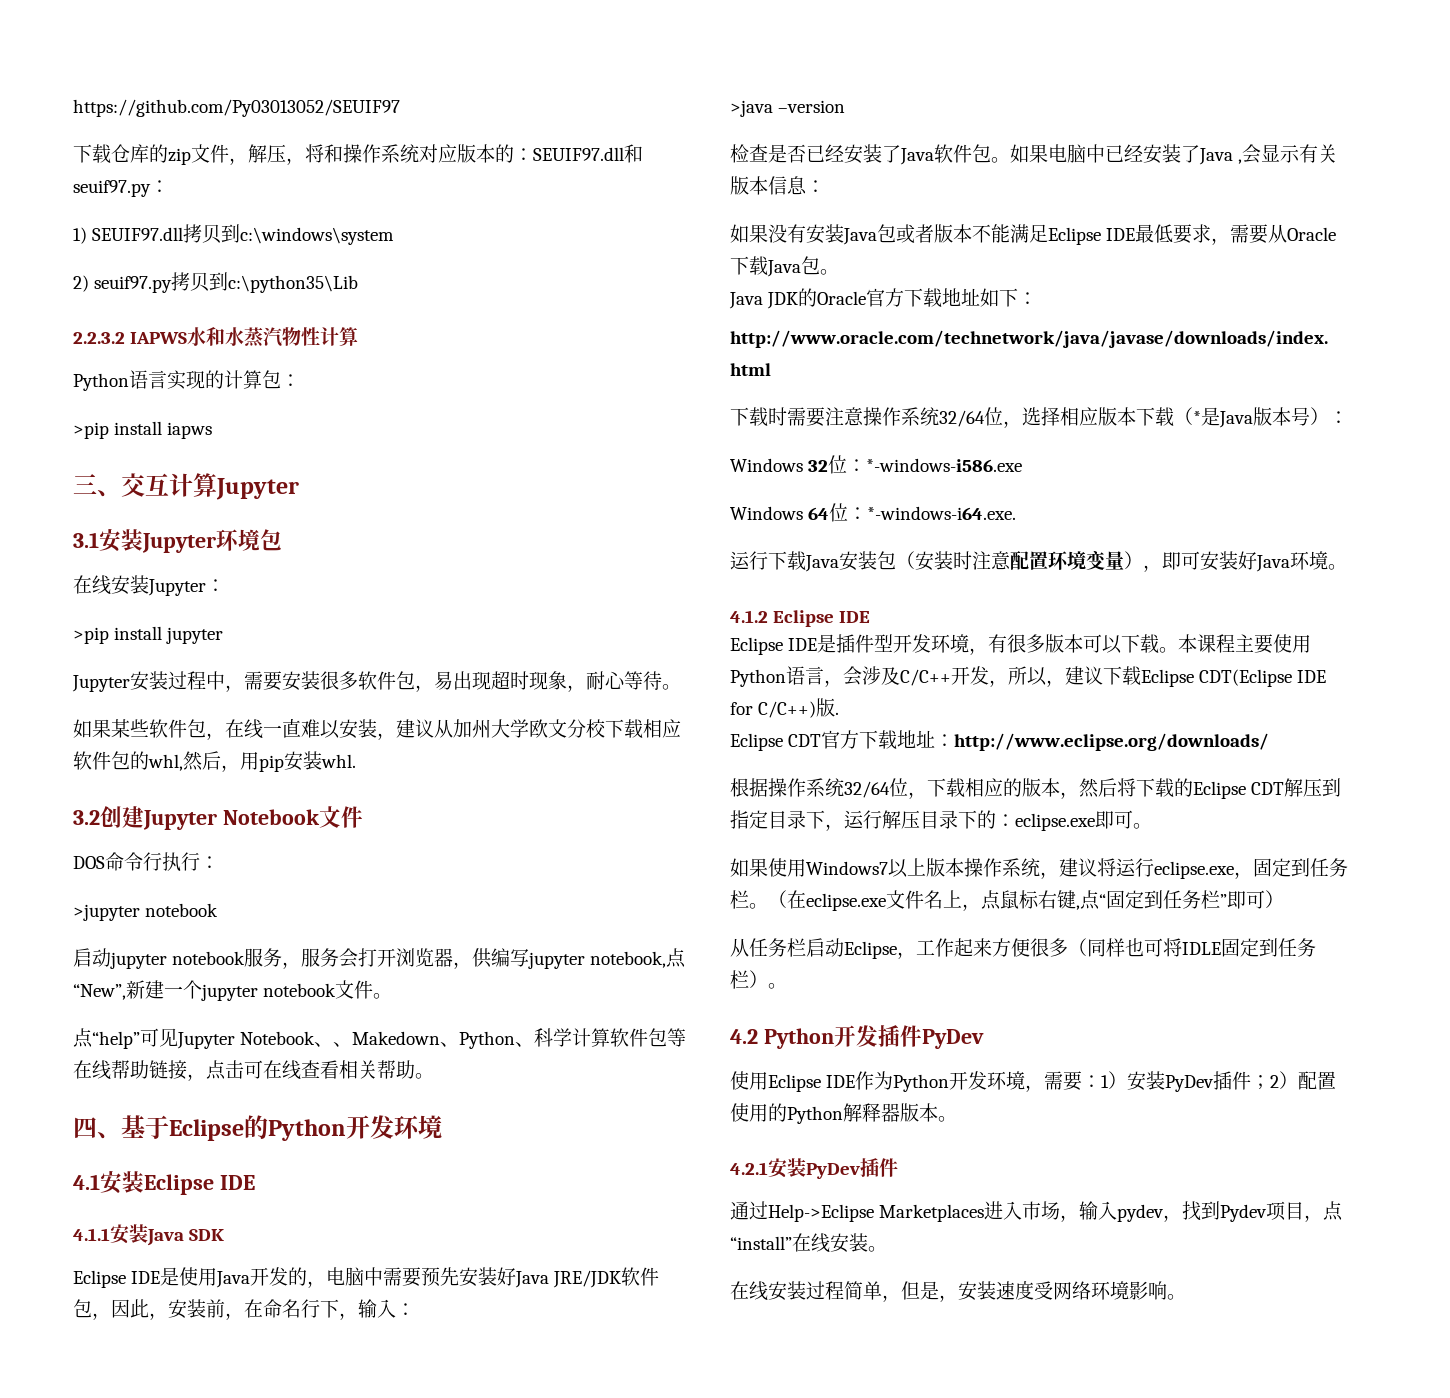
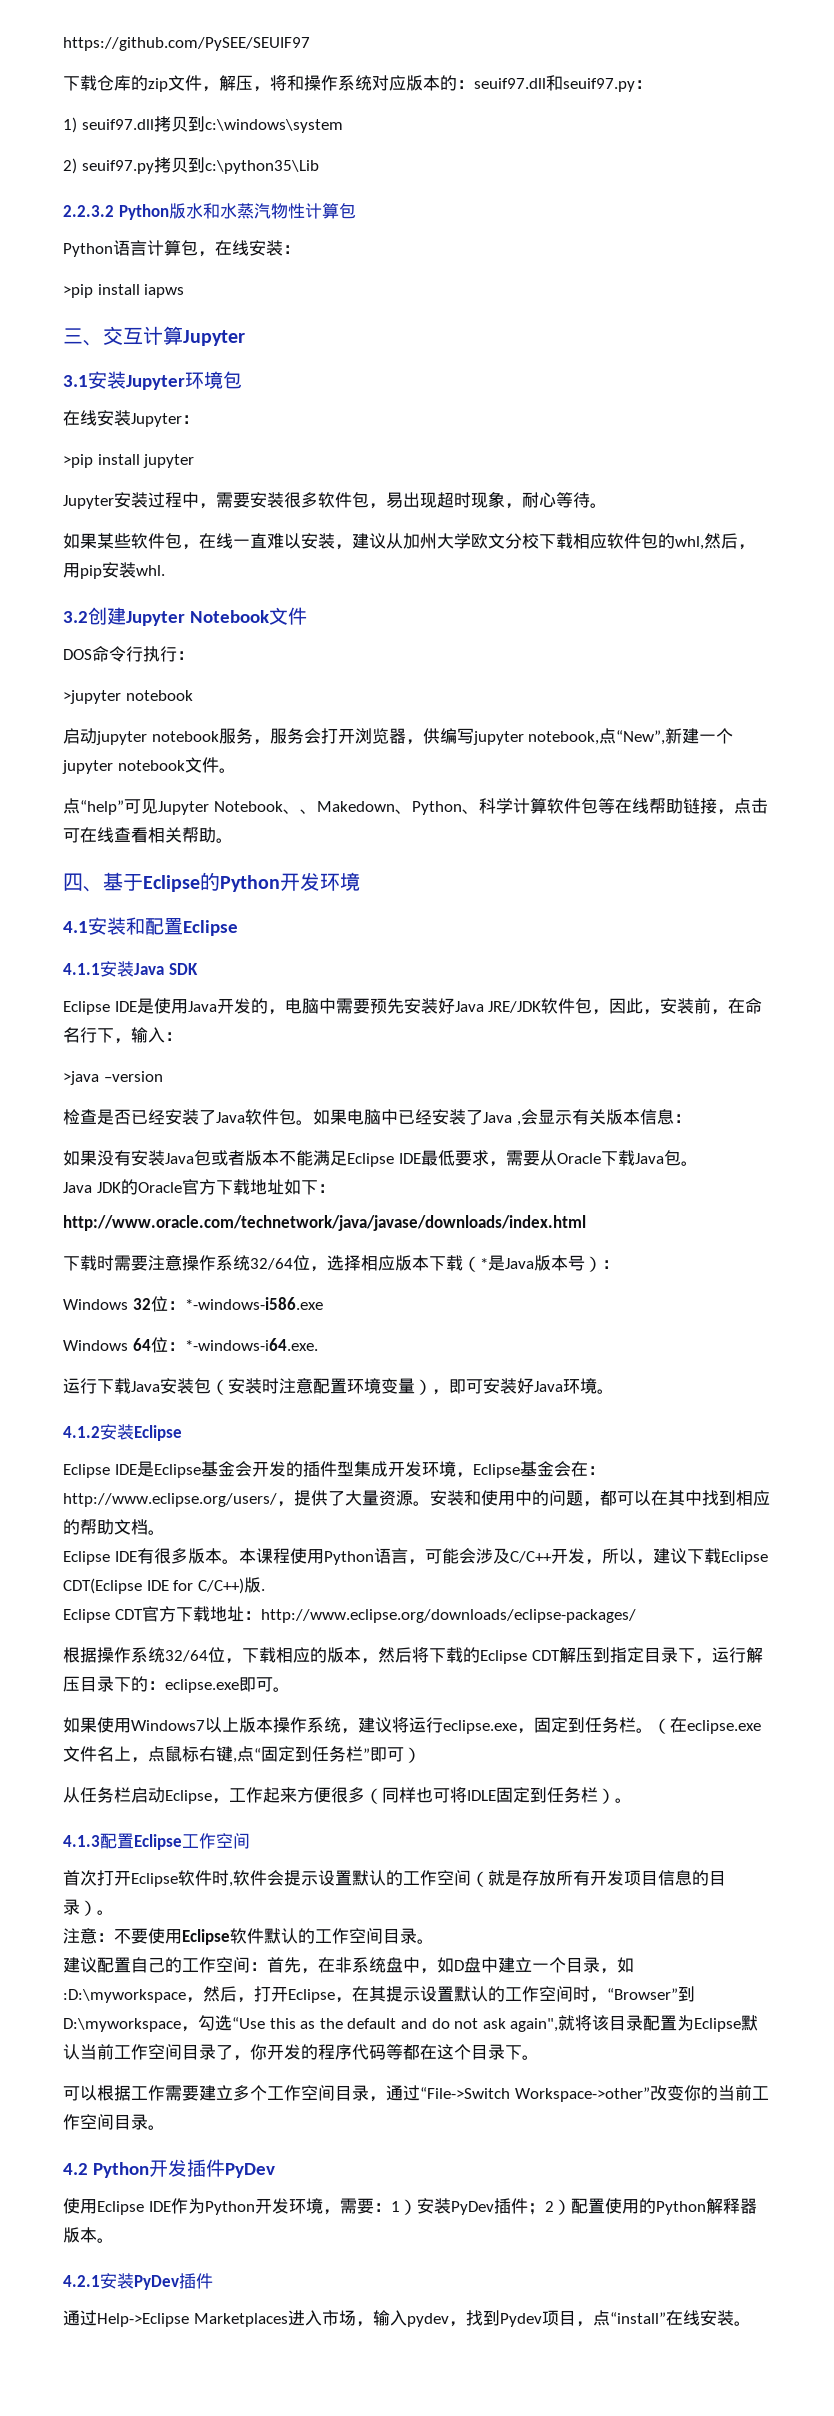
[73,99,400,117] https://github.com/Py03013052/SEUIF97 -> [63,37,310,51] https://github.com/PySEE/SEUIF97
[533,147,624,161] SEUIF97.dll -> [474,78,546,89] seuif97.dll
[92,227,184,241] SEUIF97.dll -> [81,119,154,130] seuif97.dll
[130,332,188,344] IAPWS -> [118,203,186,220] Python版
[73,370,281,391] // Python语言实现的计算包 -> [338,203,356,219] [63,240,283,257] 包 // Python语言计算包，在线安装
[144,1174,255,1195] Eclipse IDE -> [126,917,238,936] 和配置Eclipse
[773,610,871,627] [730,634,989,655] Eclipse IDE // Eclipse IDE是插件型开发环境， -> [100,1424,182,1441] [63,1461,605,1478] [63,1490,770,1507] [63,1519,165,1535] [63,1551,137,1565] 安装Eclipse // Eclipse IDE是Eclipse基金会开发的插件型集成开发环境，Eclipse基金会在：http://www.eclipse.org/users/，提供了大量资源。安装和使用中的问题，都可以在其中找到相应的帮助文档。 // Eclipse IDE
[1083,634,1160,654] 可以下载 -> (222, 1556) none
[1235,634,1274,654] 主要 -> (290, 1556) none
(843, 683) none -> [424,1548,459,1564] 可能
[954,733,1270,751] http://www.eclipse.org/downloads/ -> [260,1609,636,1623] http://www.eclipse.org/downloads/eclipse-packages/
(787, 986) none -> [63,1833,250,1850] [63,1870,726,1887] [63,1899,114,1916] [63,1928,434,1945] [63,1957,634,1974] [63,1986,695,2003] [63,2015,759,2032] [63,2044,539,2061] [63,2085,769,2102] [63,2114,165,2130] // 4.1.3配置Eclipse工作空间 // 首次打开Eclipse软件时,软件会提示设置默认的工作空间（就是存放所有开发项目信息的目录）。 // 注意：不要使用Eclipse软件默认的工作空间目录。 // 建议配置自己的工作空间：首先，在非系统盘中，如D盘中建立一个目录，如:D:\myworkspace，然后，打开Eclipse，在其提示设置默认的工作空间时，“Browser”到D:\myworkspace，勾选“Use this as the default and do not ask again",就将该目录配置为Eclipse默认当前工作空间目录了，你开发的程序代码等都在这个目录下。 // 可以根据工作需要建立多个工作空间目录，通过“File->Switch Workspace->other”改变你的当前工作空间目录。
[730,1281,1186,1302] // 在线安装过程简单，但是，安装速度受网络环境影响。 -> (751, 2323) none

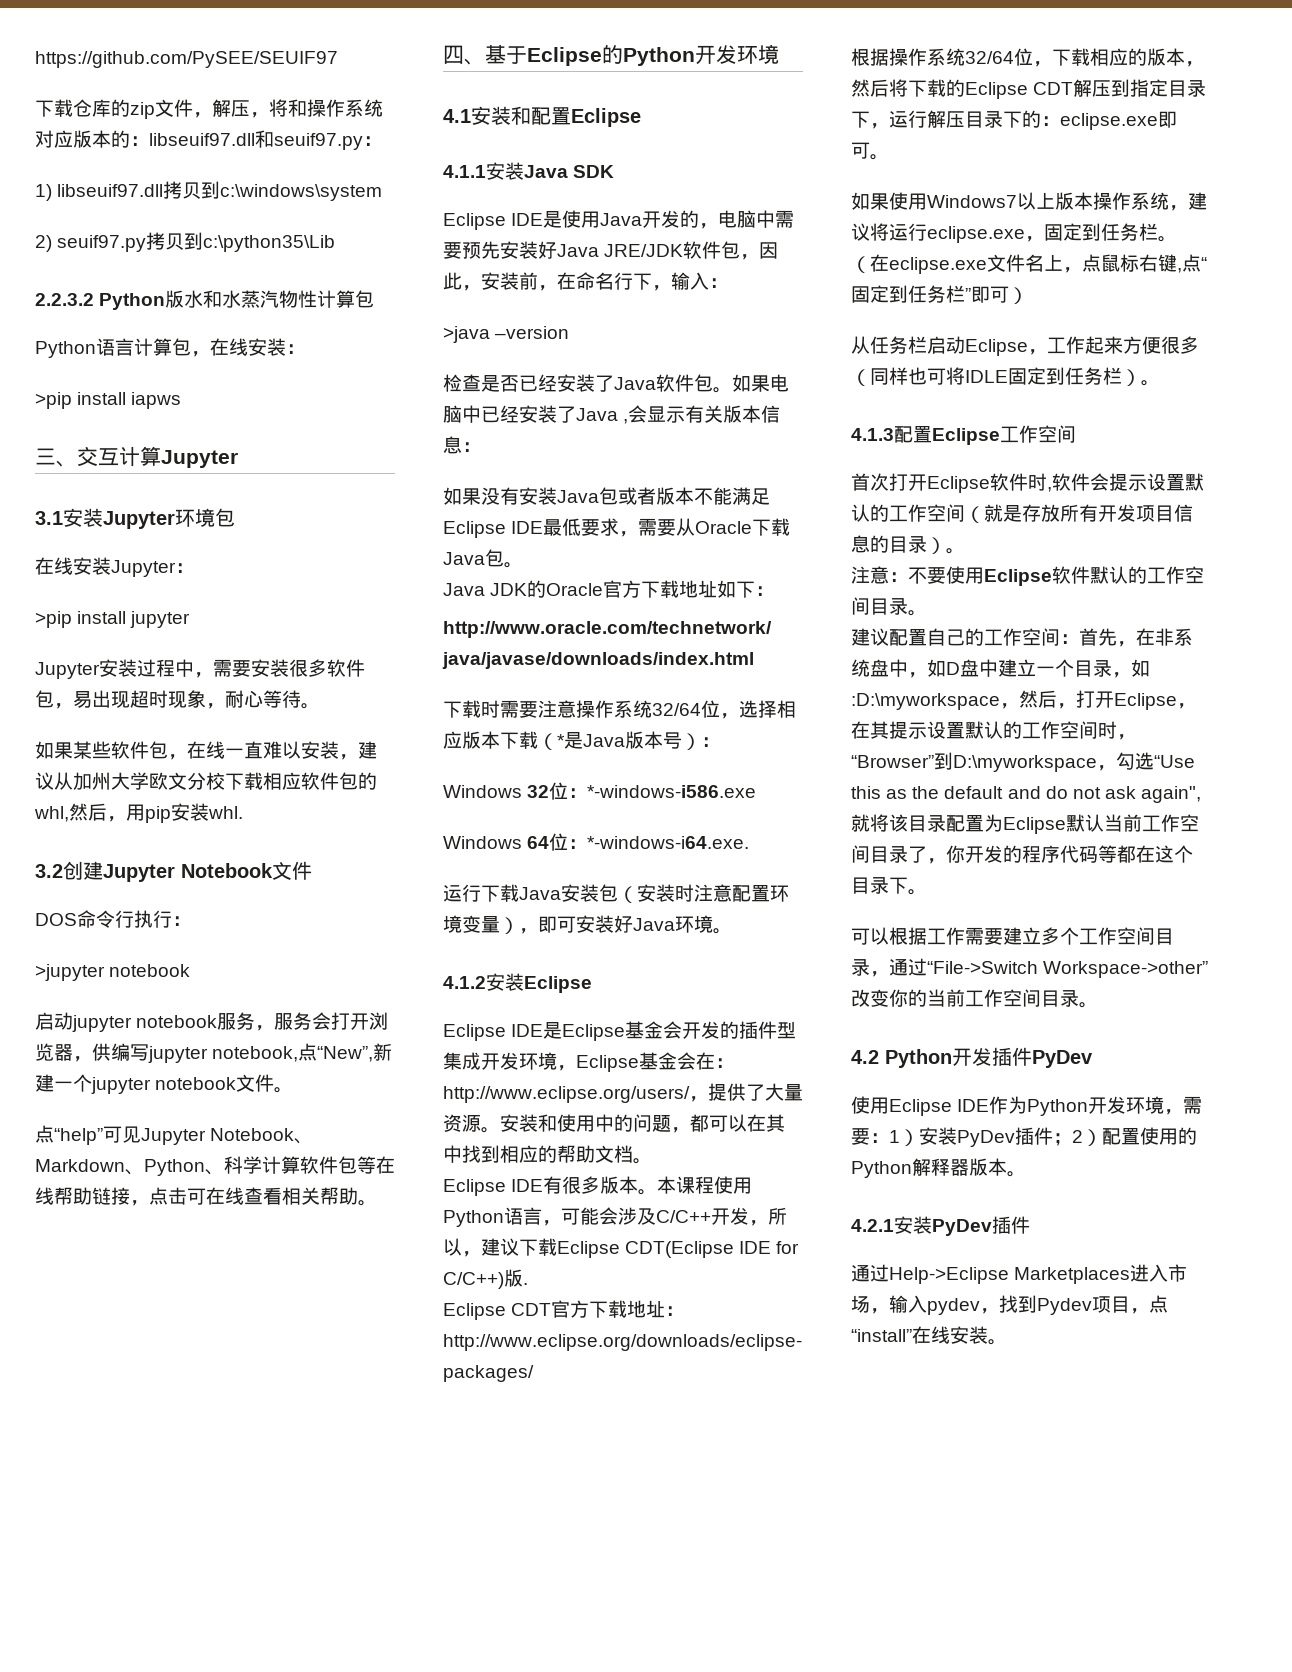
[474,78,546,89] seuif97.dll -> [149,133,255,146] libseuif97.dll
[81,119,154,130] seuif97.dll -> [57,184,164,197] libseuif97.dll
[299,801,395,814] 、Makedown -> [35,1159,125,1172] Markdown

